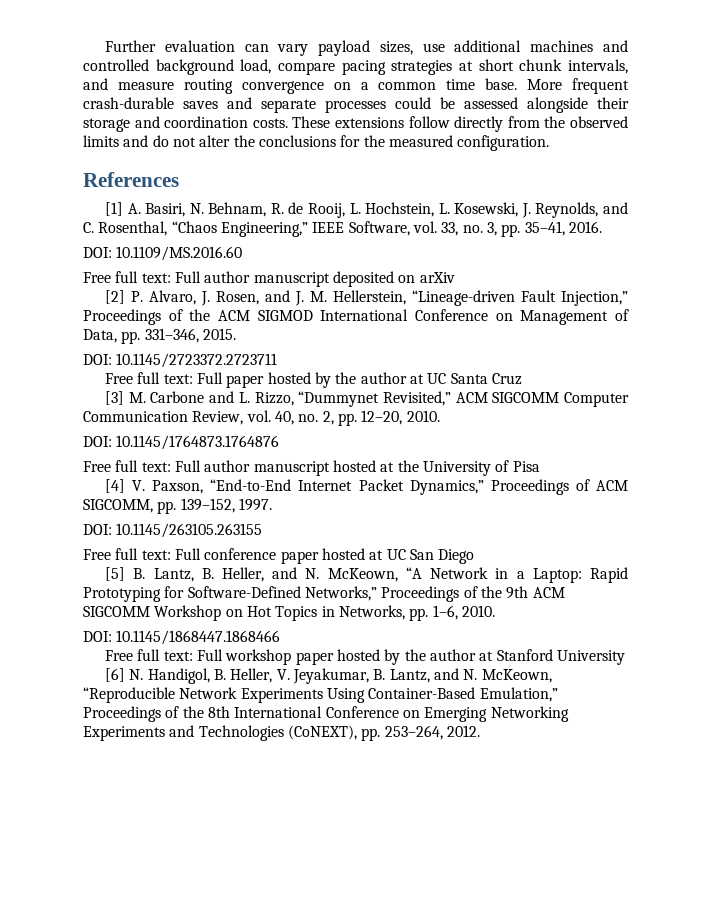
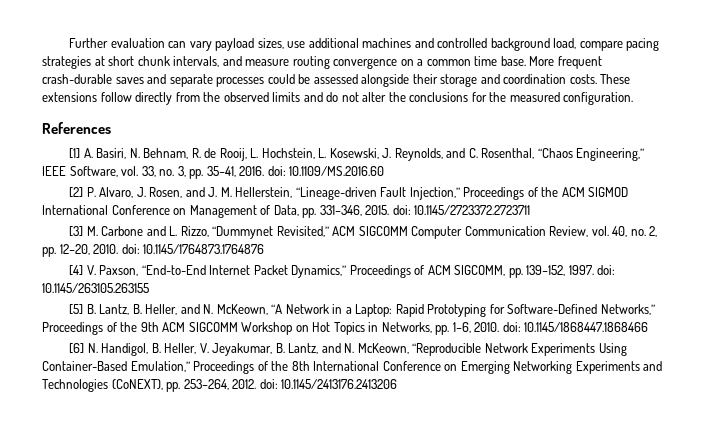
[83,247,112,258] // DOI: -> [267,166,286,176] doi:
[83,271,455,287] // Free full text: Full author manuscript deposited on arXiv -> (385, 171) none
[83,354,112,365] // DOI: -> [392,205,411,215] doi:
[105,372,522,388] // Free full text: Full paper hosted by the author at UC Santa Cruz -> (531, 210) none
[83,436,112,447] // DOI: -> [121,244,140,254] doi:
[83,460,540,476] // Free full text: Full author manuscript hosted at the University of Pisa -> (265, 249) none
[83,524,112,535] // DOI: -> [597,265,616,275] doi:
[83,548,475,564] // Free full text: Full conference paper hosted at UC San Diego -> (149, 288) none
[83,631,112,642] // DOI: -> [502,322,521,332] doi:
[105,649,625,665] // Free full text: Full workshop paper hosted by the author at Stanford University -> (649, 327) none
(480, 731) none -> [259,379,398,389] doi: 10.1145/2413176.2413206

